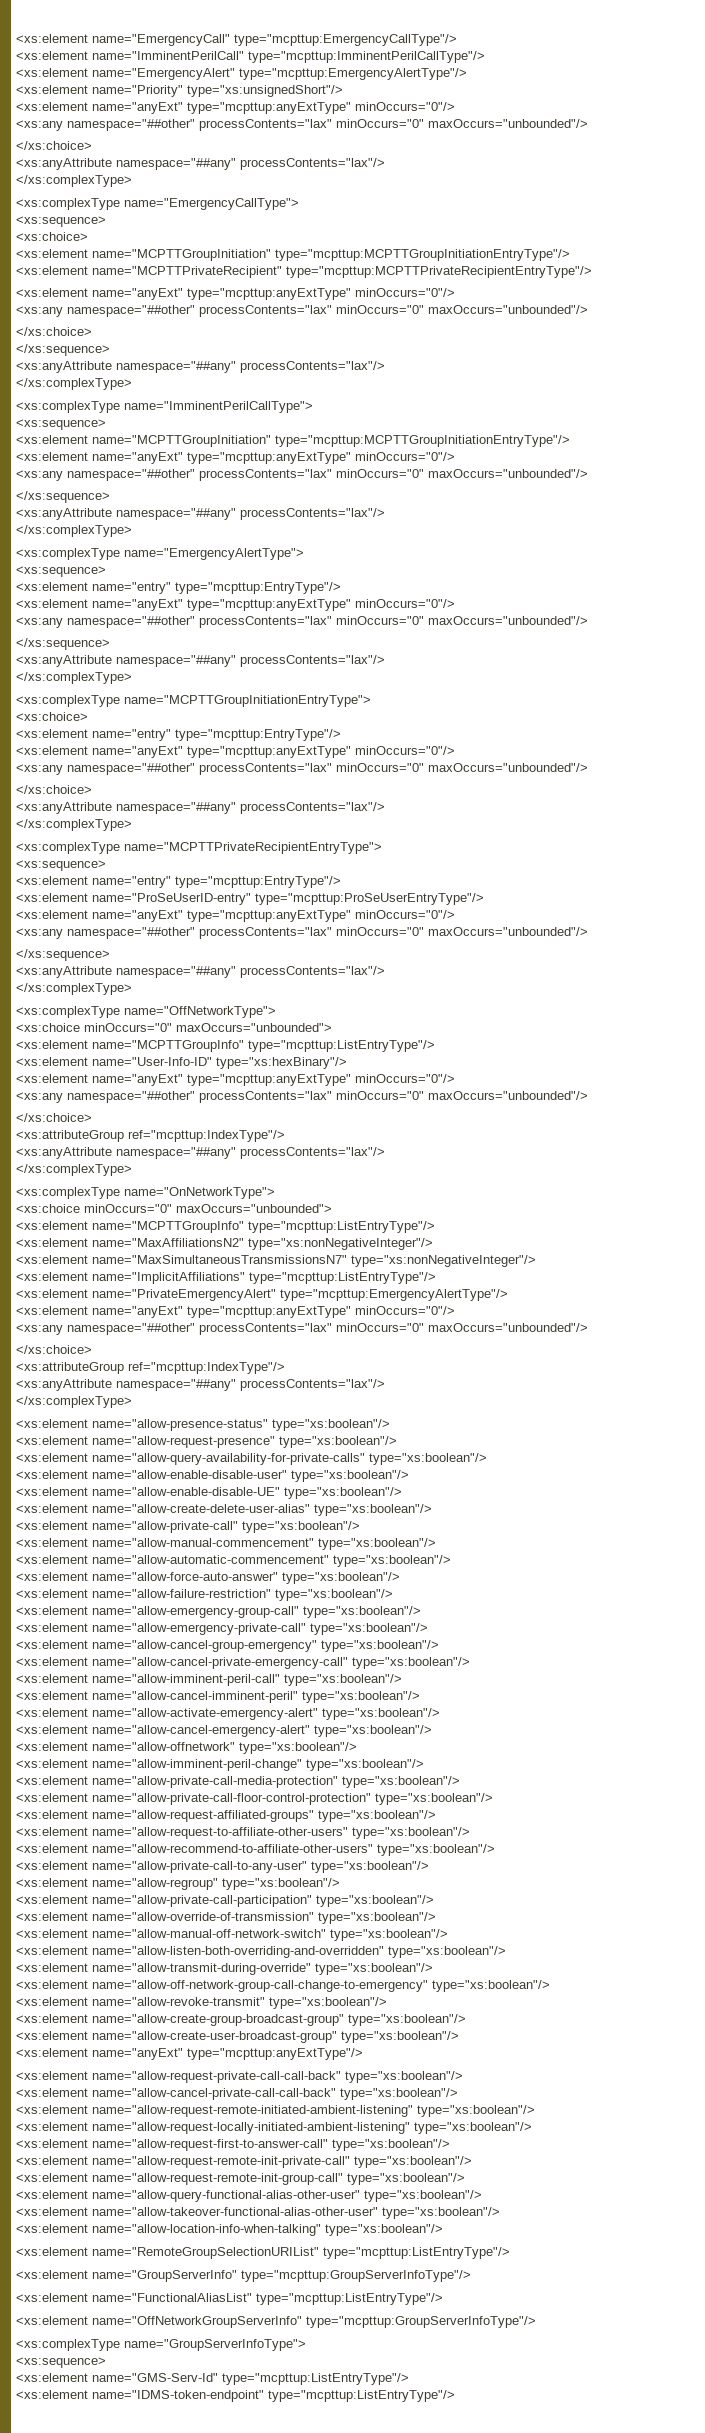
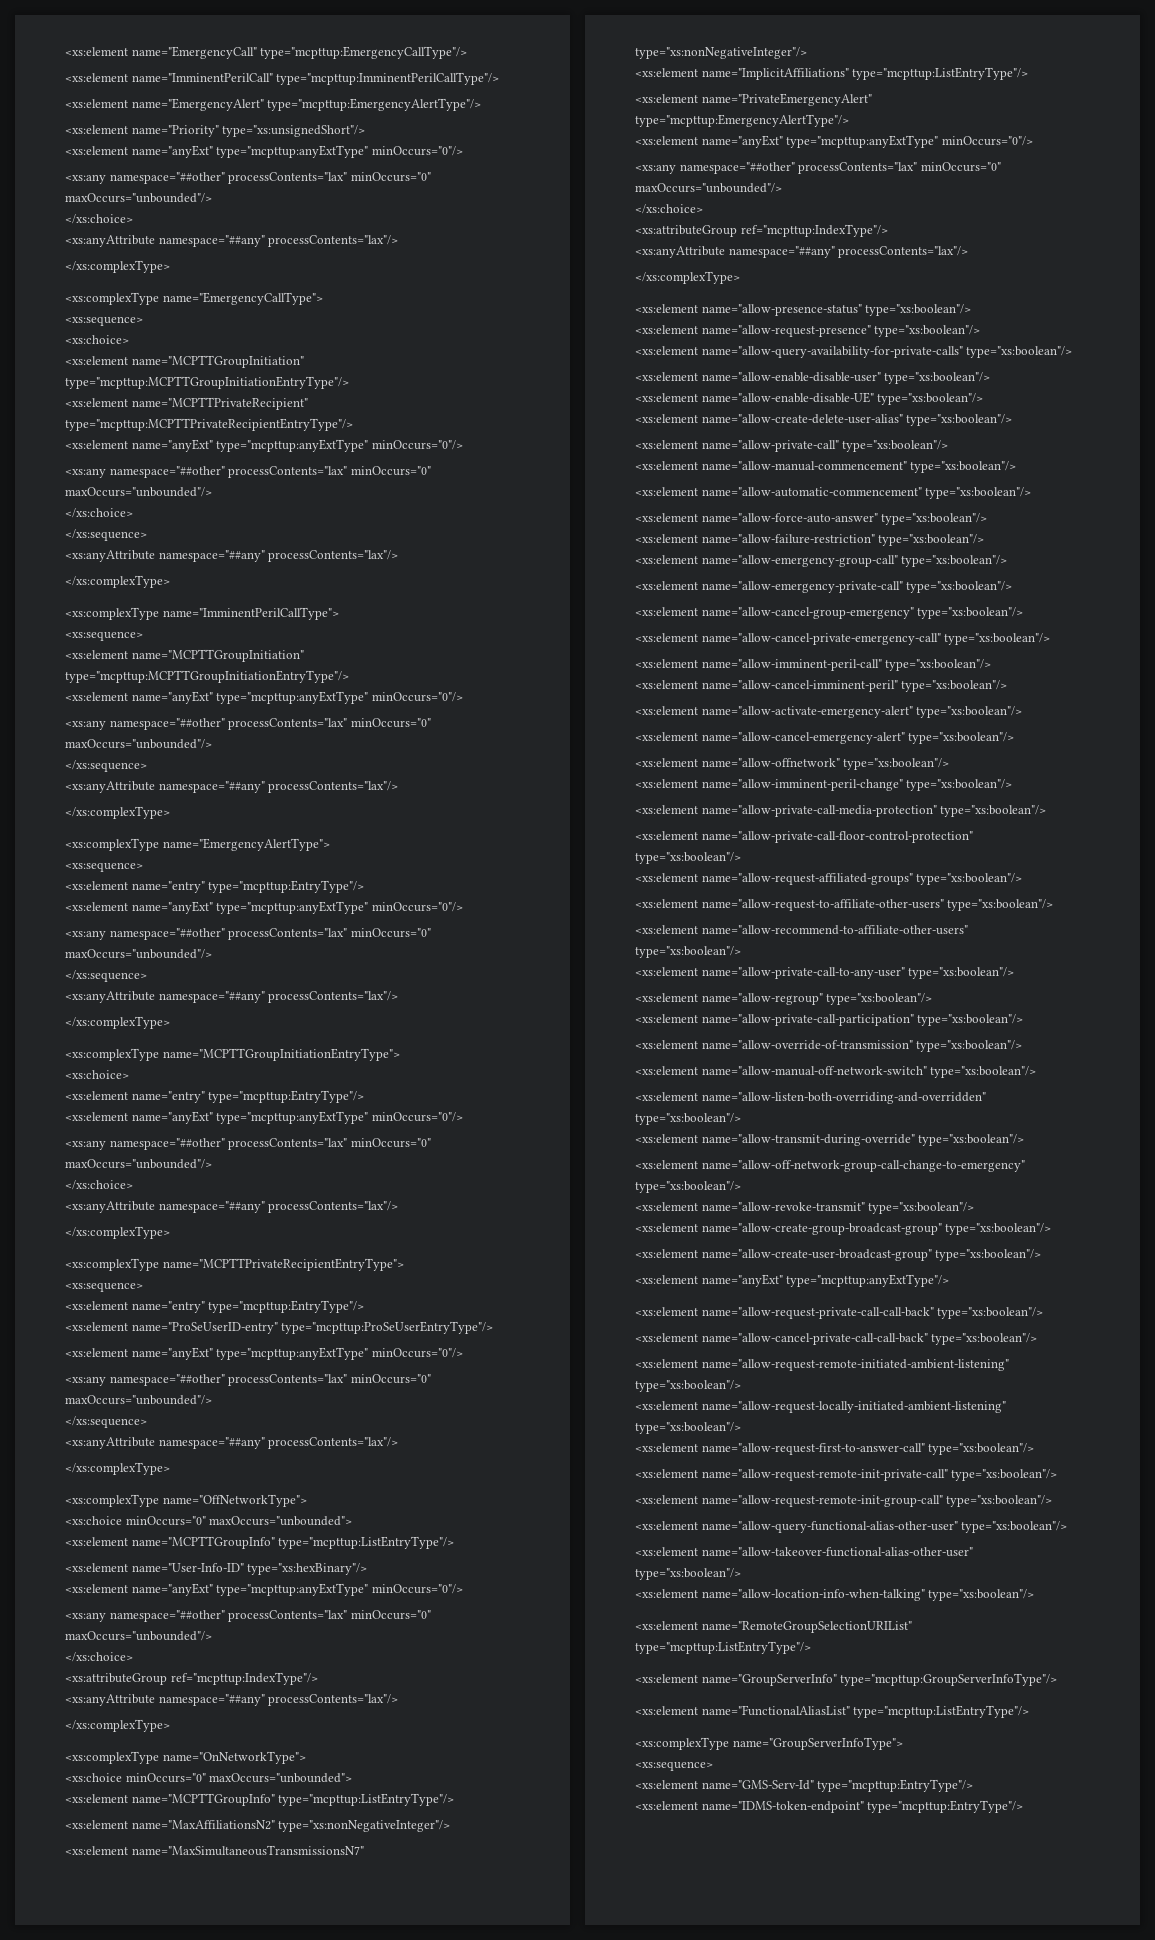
[16,2316,536,2328] // <xs:element name="OffNetworkGroupServerInfo" type="mcpttup:GroupServerInfoType"/> -> (1030, 1711) none
[222,2373,409,2385] type="mcpttup:ListEntryType"/> -> [817,1779,974,1792] type="mcpttup:EntryType"/>
[268,2390,455,2402] type="mcpttup:ListEntryType"/> -> [867,1800,1024,1813] type="mcpttup:EntryType"/>

